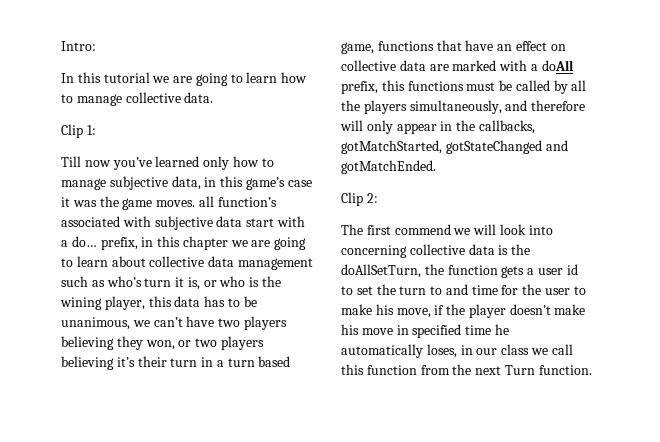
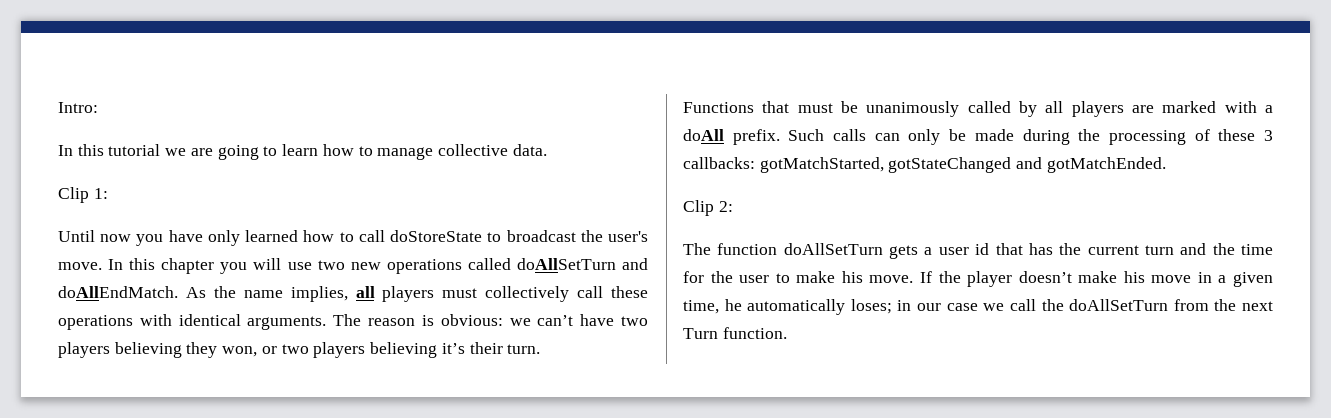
[61,156,274,170] [61,176,312,190] [61,196,277,210] [61,216,305,230] [61,236,307,250] [61,256,313,270] [61,276,282,290] [60,296,257,310] [61,317,130,330] Till now you’ve learned only how to manage subjective data, in this game’s case it was the game moves. all function’s associated with subjective data start with a do… prefix, in this chapter we are going to learn about collective data management such as who’s turn it is, or who is the wining player, this data has to be unanimous, -> [58,230,648,246] [58,258,648,274] [58,286,648,302] [58,314,503,330] Until now you have only learned how to call doStoreState to broadcast the user's move. In this chapter you will use two new operations called doAllSetTurn and doAllEndMatch. As the name implies, all players must collectively call these operations with identical arguments. The reason is obvious:
[170,356,291,367] [341,40,566,54] [341,60,426,71] turn in a turn based game, functions that have an effect on collective data -> [507,344,541,354] [683,101,1124,117] turn. // Functions that must be unanimously called by all players
[341,80,587,94] [341,100,586,114] [340,120,535,134] prefix, this functions must be called by all the players simultaneously, and therefore will only appear in the callbacks, -> [732,129,1273,145] [683,157,755,169] prefix. Such calls can only be made during the processing of these 3 callbacks:
[366,224,553,235] [341,244,531,258] [341,264,578,278] [341,284,468,295] first commend we will look into concerning collective data is the doAllSetTurn, the function gets a user id to set the turn to and -> [717,243,1235,259] function doAllSetTurn gets a user id that has the current turn and the
[396,305,445,318] move, if -> [869,271,932,283] move. If
[412,324,492,338] specified time -> [1218,272,1273,287] [683,300,719,314] a given time,
[426,344,457,358] loses, -> [850,299,892,314] loses;
[501,344,530,355] class -> [946,303,978,311] case
[341,364,417,375] this function -> [1041,299,1169,311] the doAllSetTurn

